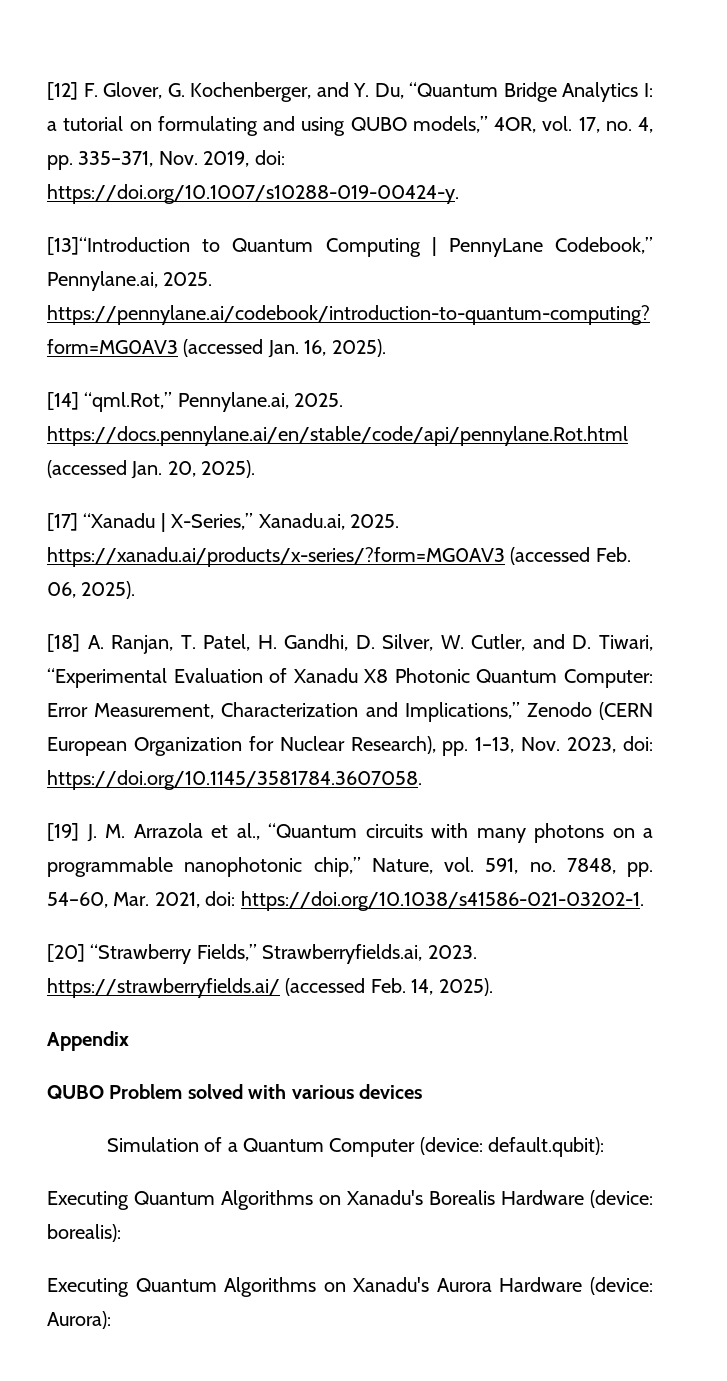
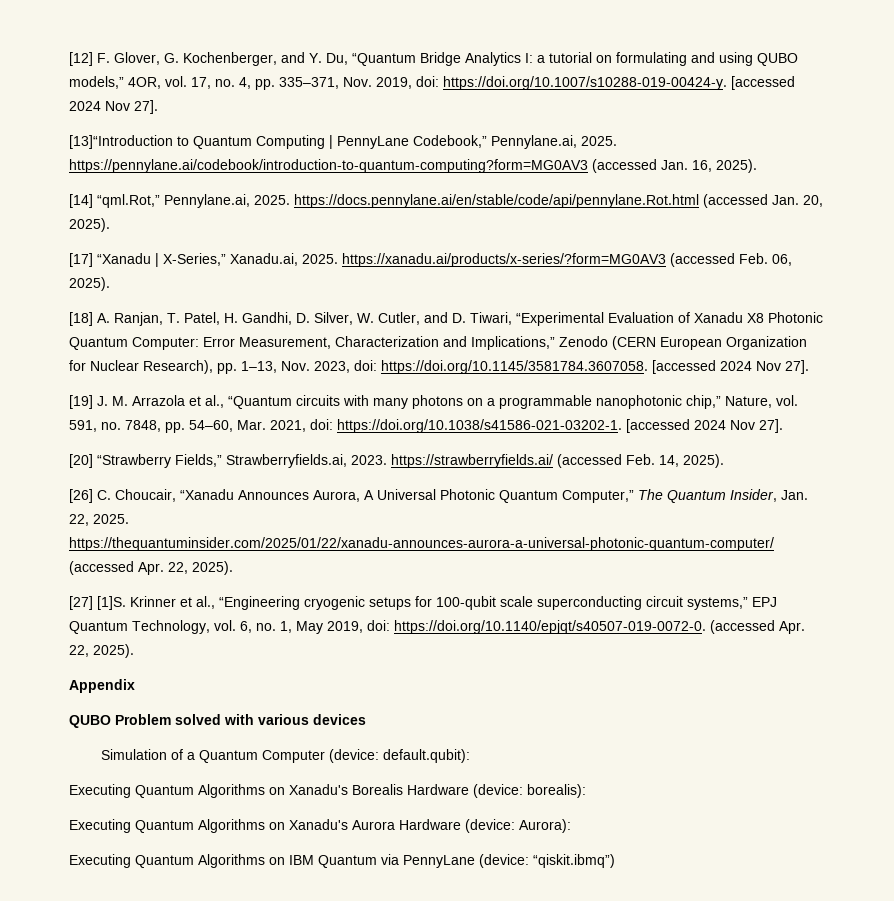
(459, 194) none -> [731,76,795,90] [69,100,158,114] [accessed 2024 Nov 27].
(422, 780) none -> [652,360,809,374] [accessed 2024 Nov 27].
(644, 901) none -> [626,419,783,433] [accessed 2024 Nov 27].
(493, 987) none -> [69,489,808,503] [69,514,129,526] [69,537,774,551] [69,561,233,575] [69,596,777,610] [69,620,805,634] [69,644,134,658] // [26] C. Choucair, “Xanadu Announces Aurora, A Universal Photonic Quantum Computer,” The Quantum Insider, Jan. 22, 2025. https://thequantuminsider.com/2025/01/22/xanadu-announces-aurora-a-universal-photonic-quantum-computer/ (accessed Apr. 22, 2025). // [27] [1]S. Krinner et al., “Engineering cryogenic setups for 100-qubit scale superconducting circuit systems,” EPJ Quantum Technology, vol. 6, no. 1, May 2019, doi: https://doi.org/10.1140/epjqt/s40507-019-0072-0. (accessed Apr. 22, 2025).
(111, 1320) none -> [69,854,615,868] // Executing Quantum Algorithms on IBM Quantum via PennyLane (device: “qiskit.ibmq”)

